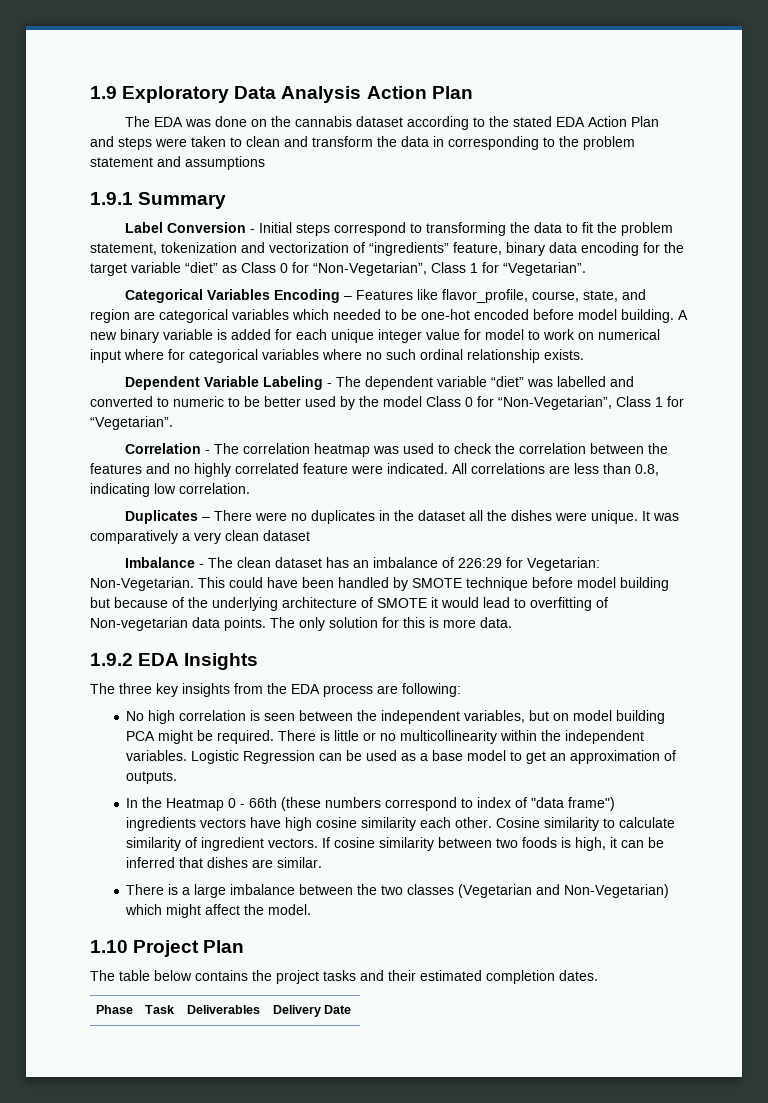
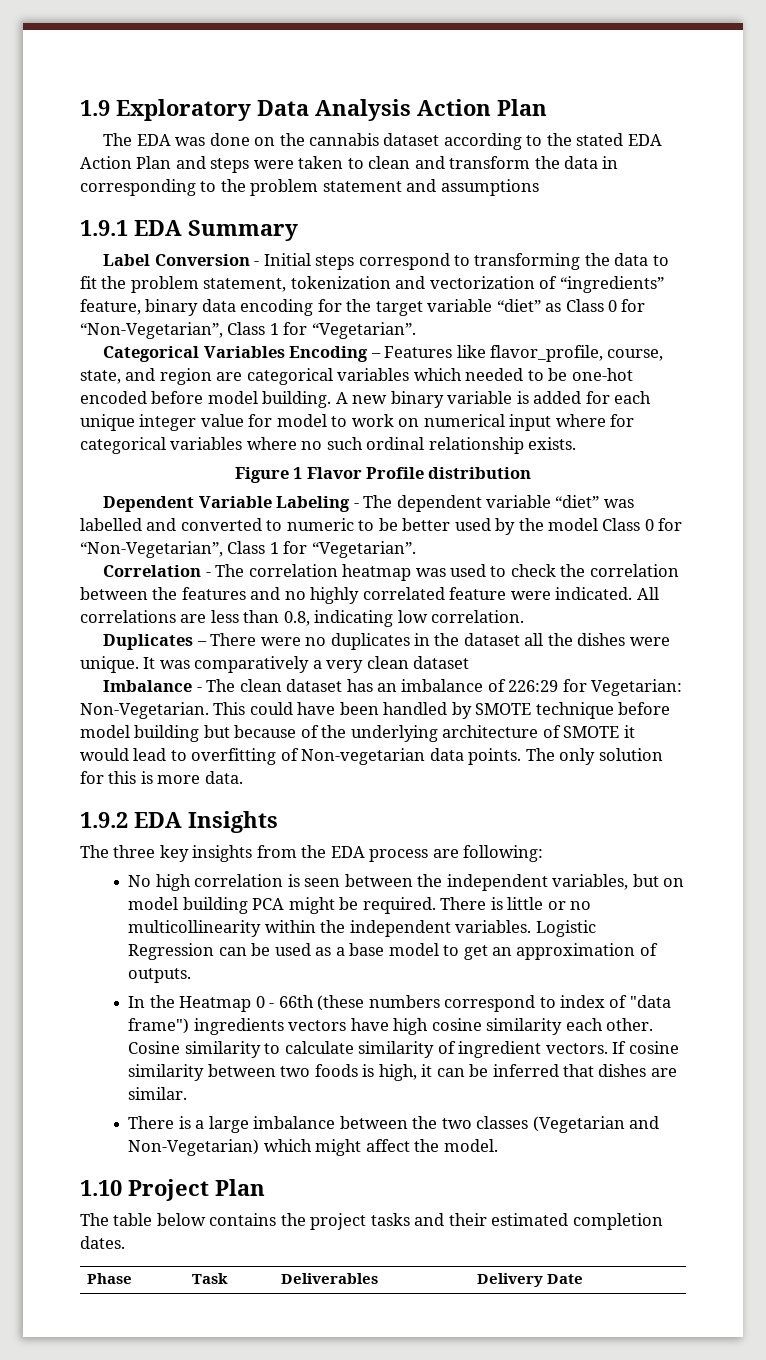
(133, 198) none -> [134,220,182,236] EDA
(584, 354) none -> [234,467,532,483] // Figure 1 Flavor Profile distribution

